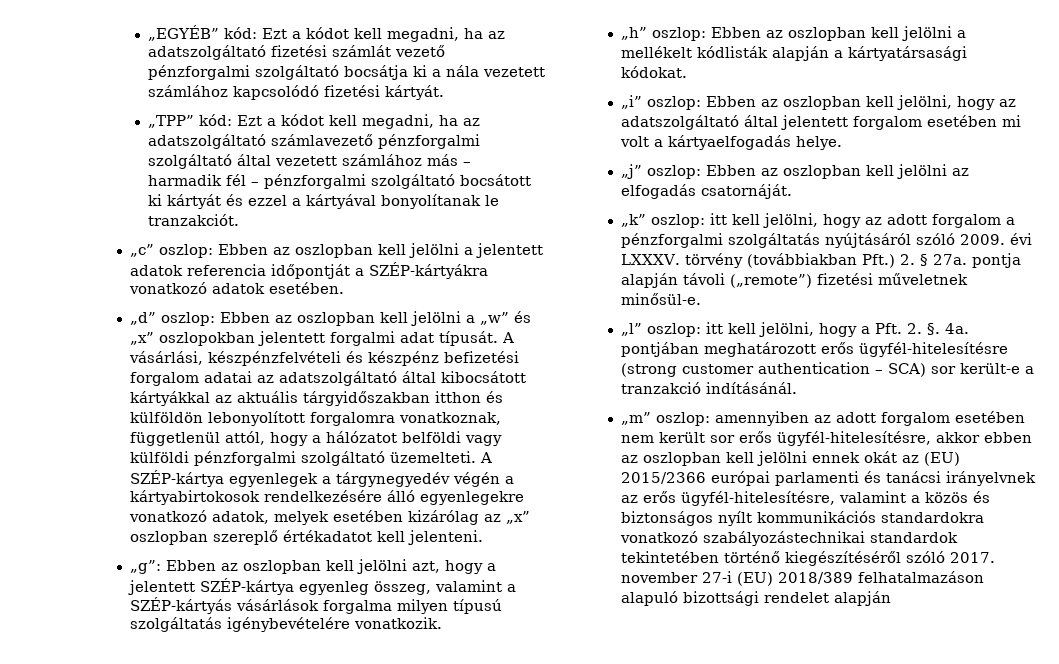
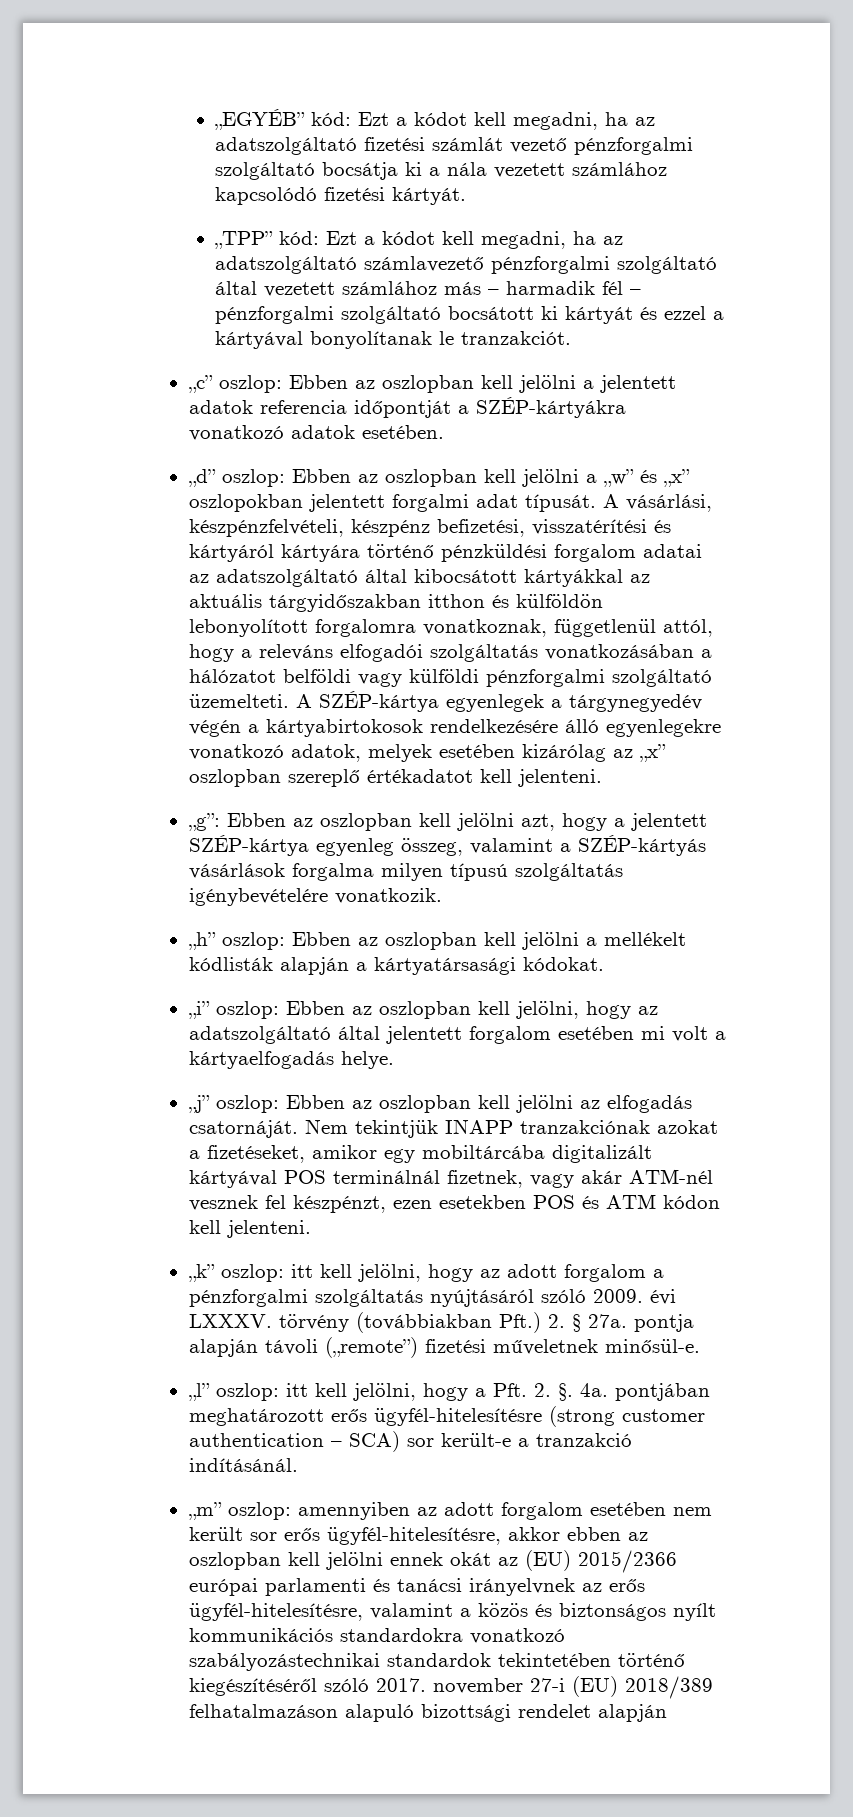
[208,351,520,366] készpénzfelvételi és készpénz befizetési -> [188,519,671,537] [188,544,547,562] készpénzfelvételi, készpénz befizetési, visszatérítési és kártyáról kártyára történő pénzküldési
(322, 439) none -> [258,644,712,662] releváns elfogadói szolgáltatás vonatkozásában a
(793, 191) none -> [304,1119,718,1138] [188,1145,652,1163] [188,1169,713,1188] [188,1194,720,1213] [188,1220,311,1238] Nem tekintjük INAPP tranzakciónak azokat a fizetéseket, amikor egy mobiltárcába digitalizált kártyával POS terminálnál fizetnek, vagy akár ATM-nél vesznek fel készpénzt, ezen esetekben POS és ATM kódon kell jelenteni.

